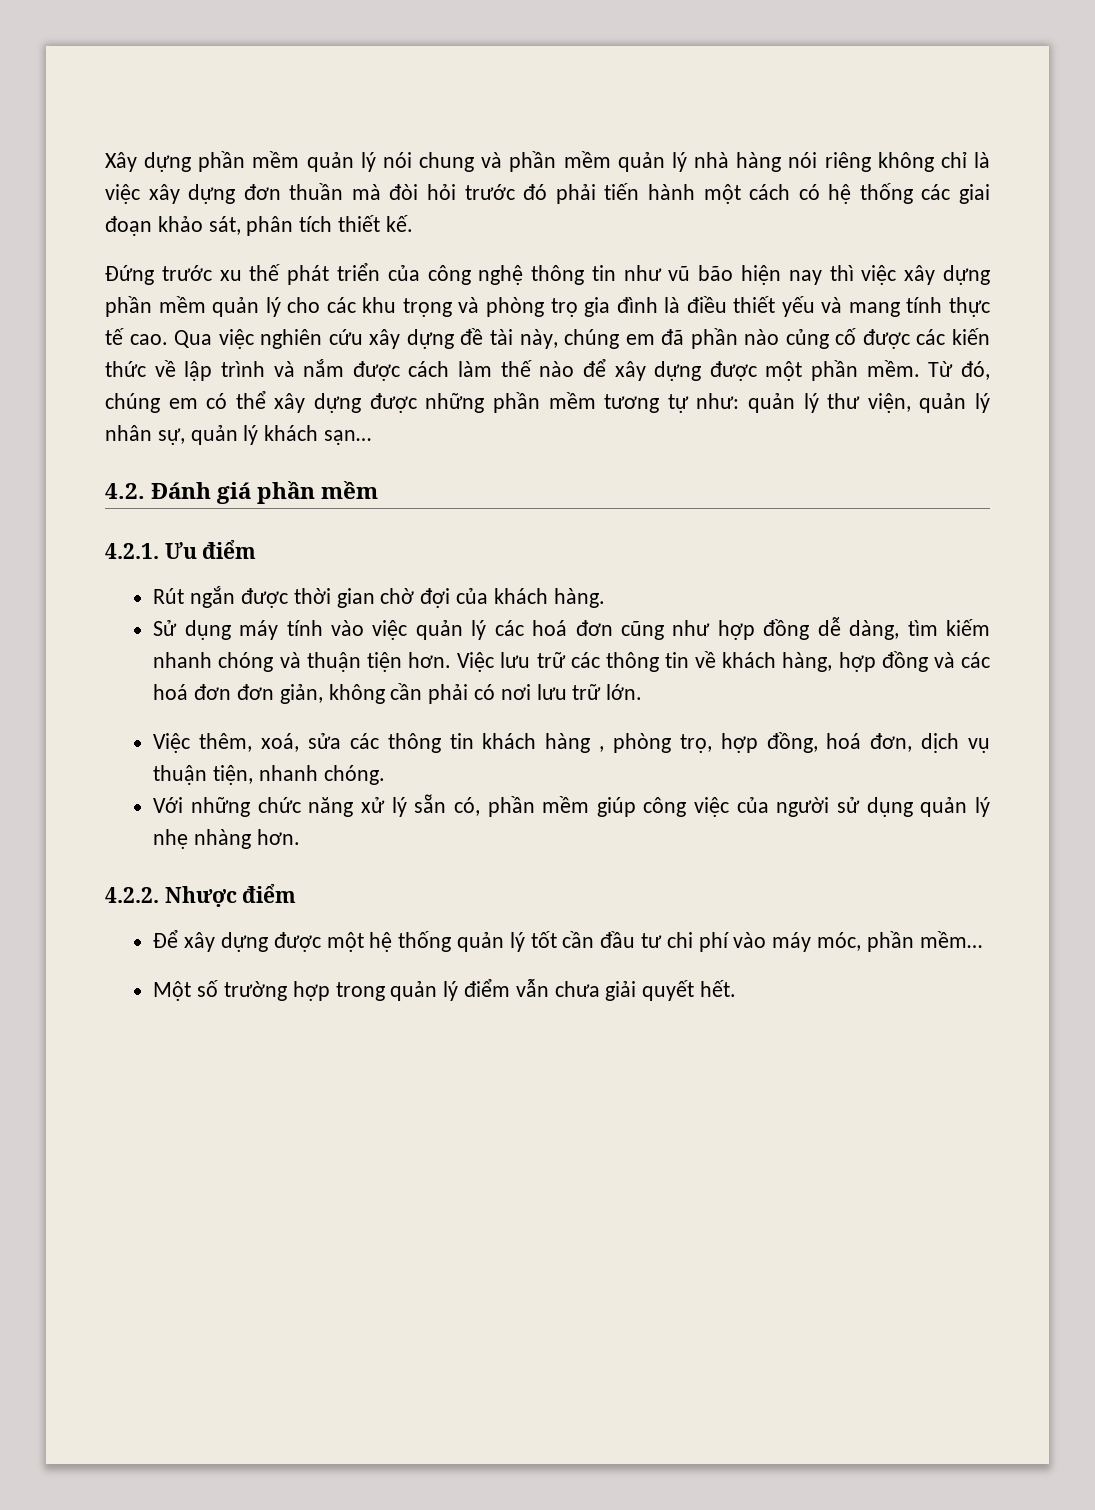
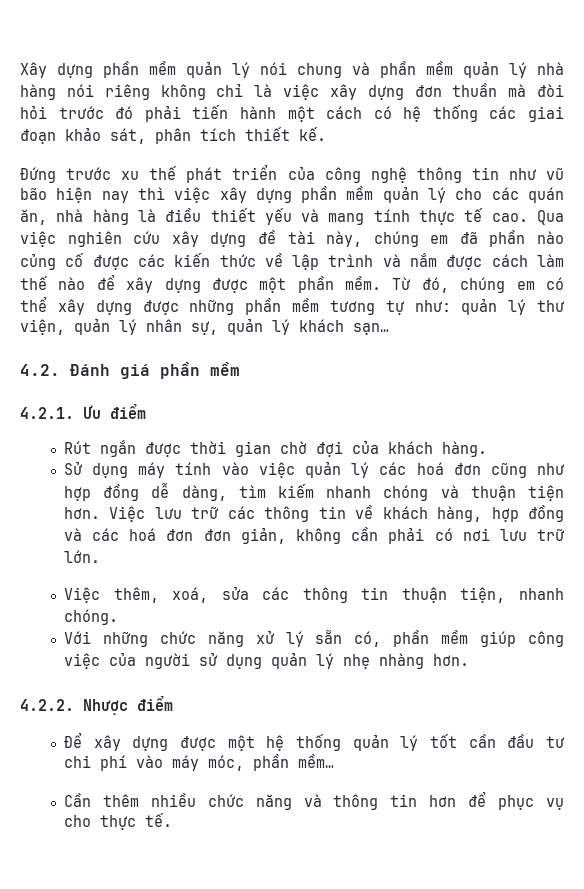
[362,297,658,317] khu trọng và phòng trọ gia đình -> [528,187,565,203] [20,209,129,225] quán ăn, nhà hàng
[482,732,991,753] khách hàng , phòng trọ, hợp đồng, hoá đơn, dịch vụ -> (389, 593) none
[153,979,736,1001] Một số trường hợp trong quản lý điểm vẫn chưa giải quyết hết. -> [63,791,564,810] [63,813,172,830] Cần thêm nhiều chức năng và thông tin hơn để phục vụ cho thực tế.

